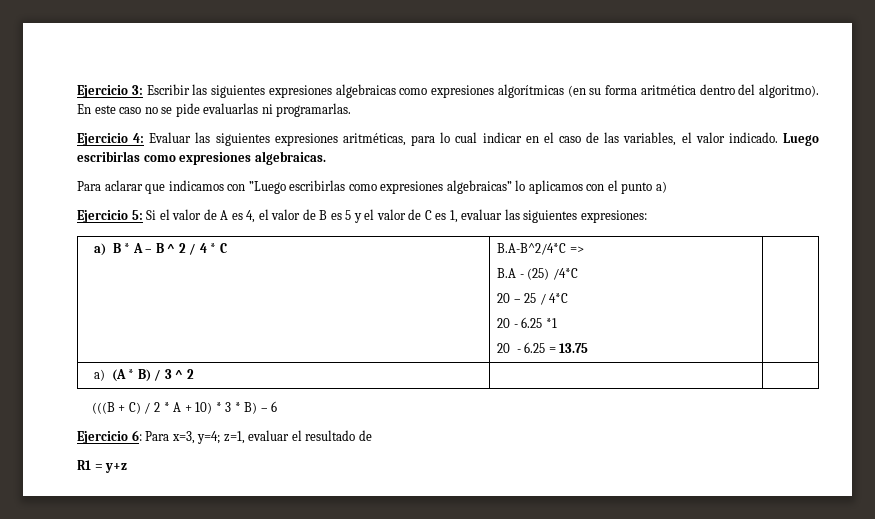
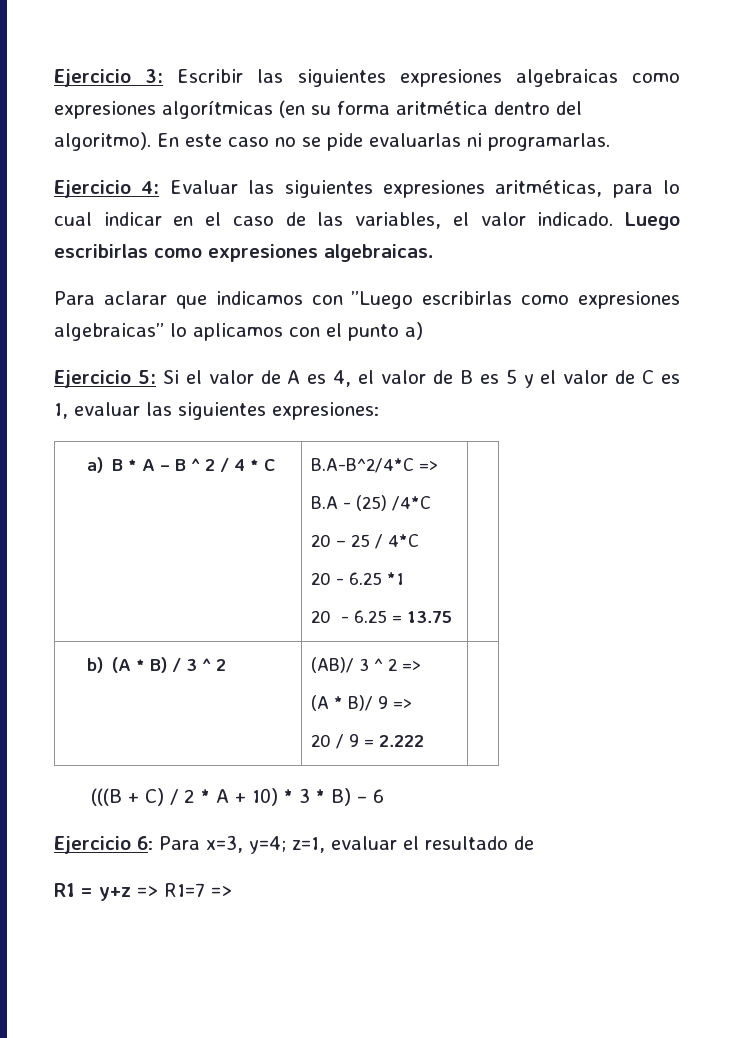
[94,369,106,381] a) -> [86,657,103,673] b)
(194, 374) none -> [311,657,422,673] [311,695,413,711] [311,734,425,749] (AB)/ 3 ^ 2 => // (A * B)/ 9 => // 20 / 9 = 2.222
(128, 468) none -> [137,883,232,897] => R1=7 =>

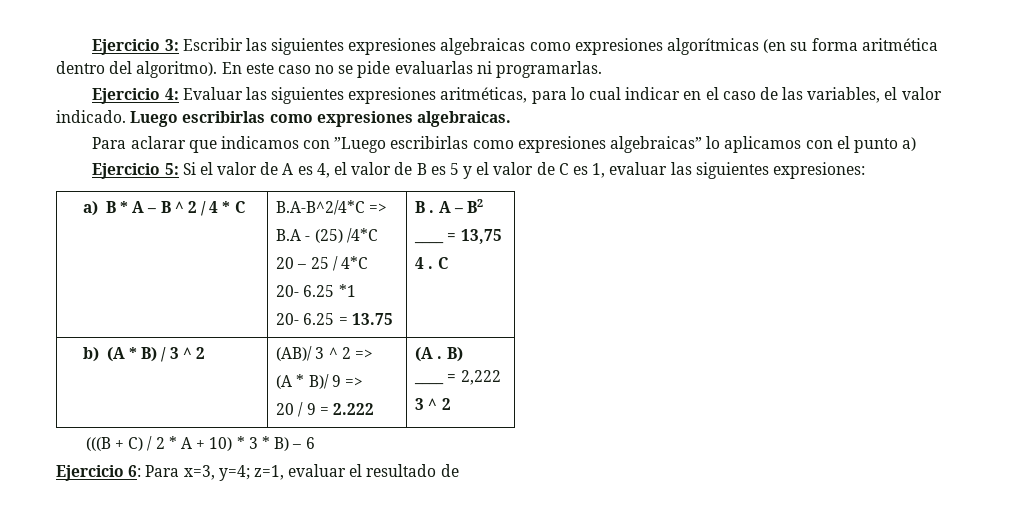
[311,572,345,585] 20 - -> [276,285,300,297] 20-
[311,610,349,623] 20 - -> [276,313,300,325] 20-
(452, 617) none -> [415,199,483,213] [414,241,445,244] [447,229,502,244] [415,257,448,269] B . A – B2 // ____ = 13,75 // 4 . C
(425, 741) none -> [415,347,463,362] [414,382,445,385] [447,370,501,385] [415,398,451,410] (A . B) // ____ = 2,222 // 3 ^ 2
[54,883,232,901] // R1 = y+z => R1=7 => -> (459, 470) none

